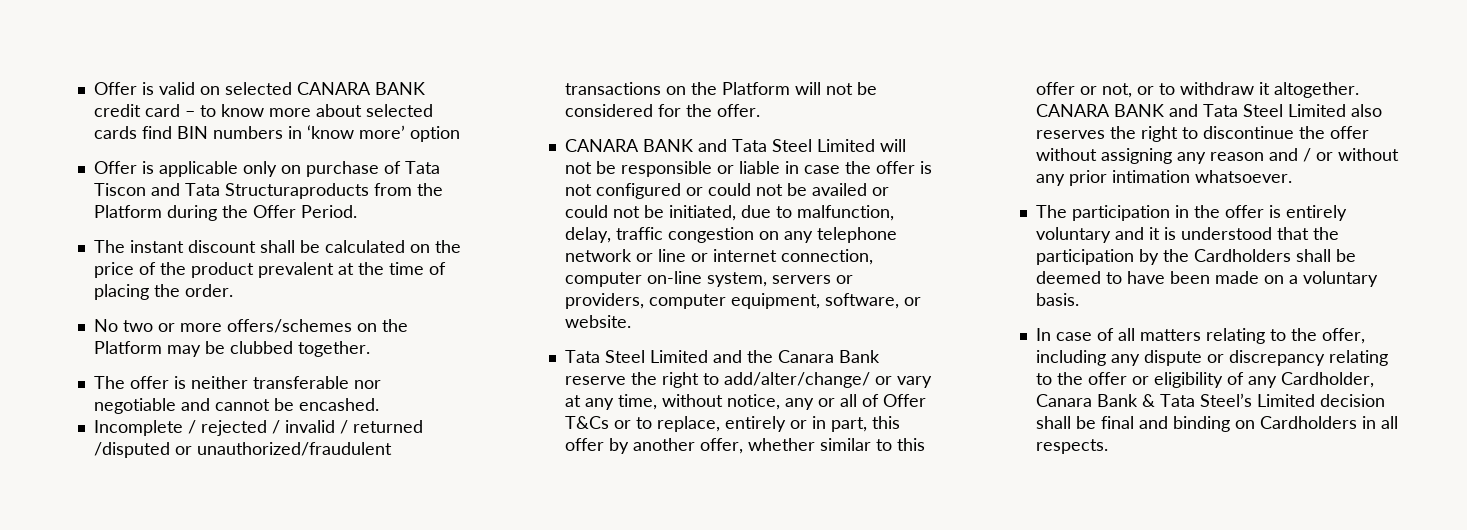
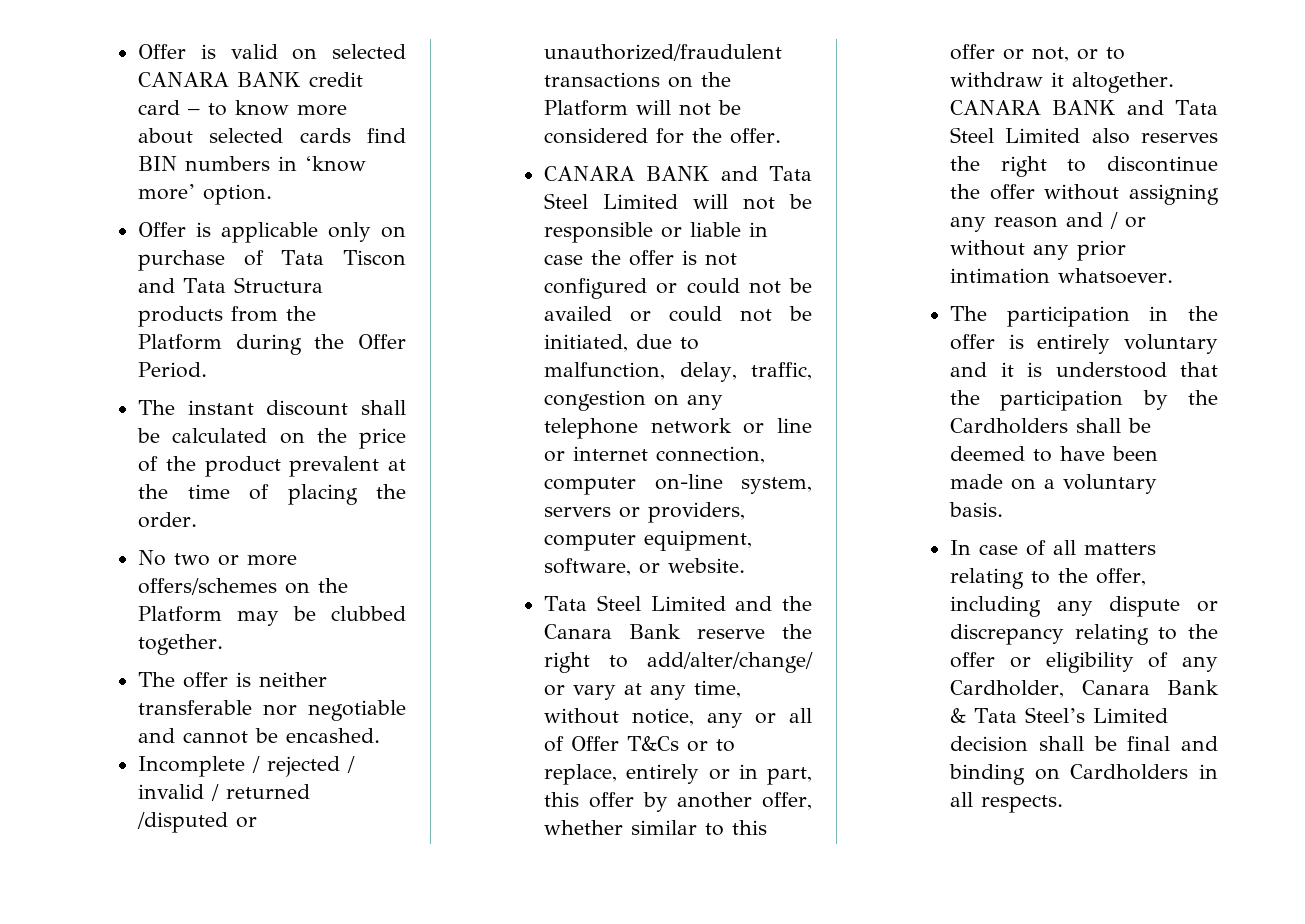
[410,126,461,142] option -> [203,184,273,205] option.
[225,183,370,199] Structuraproducts -> [234,277,324,293] [138,306,224,327] Structura products
[616,227,664,240] traffic -> [751,362,812,380] traffic,

